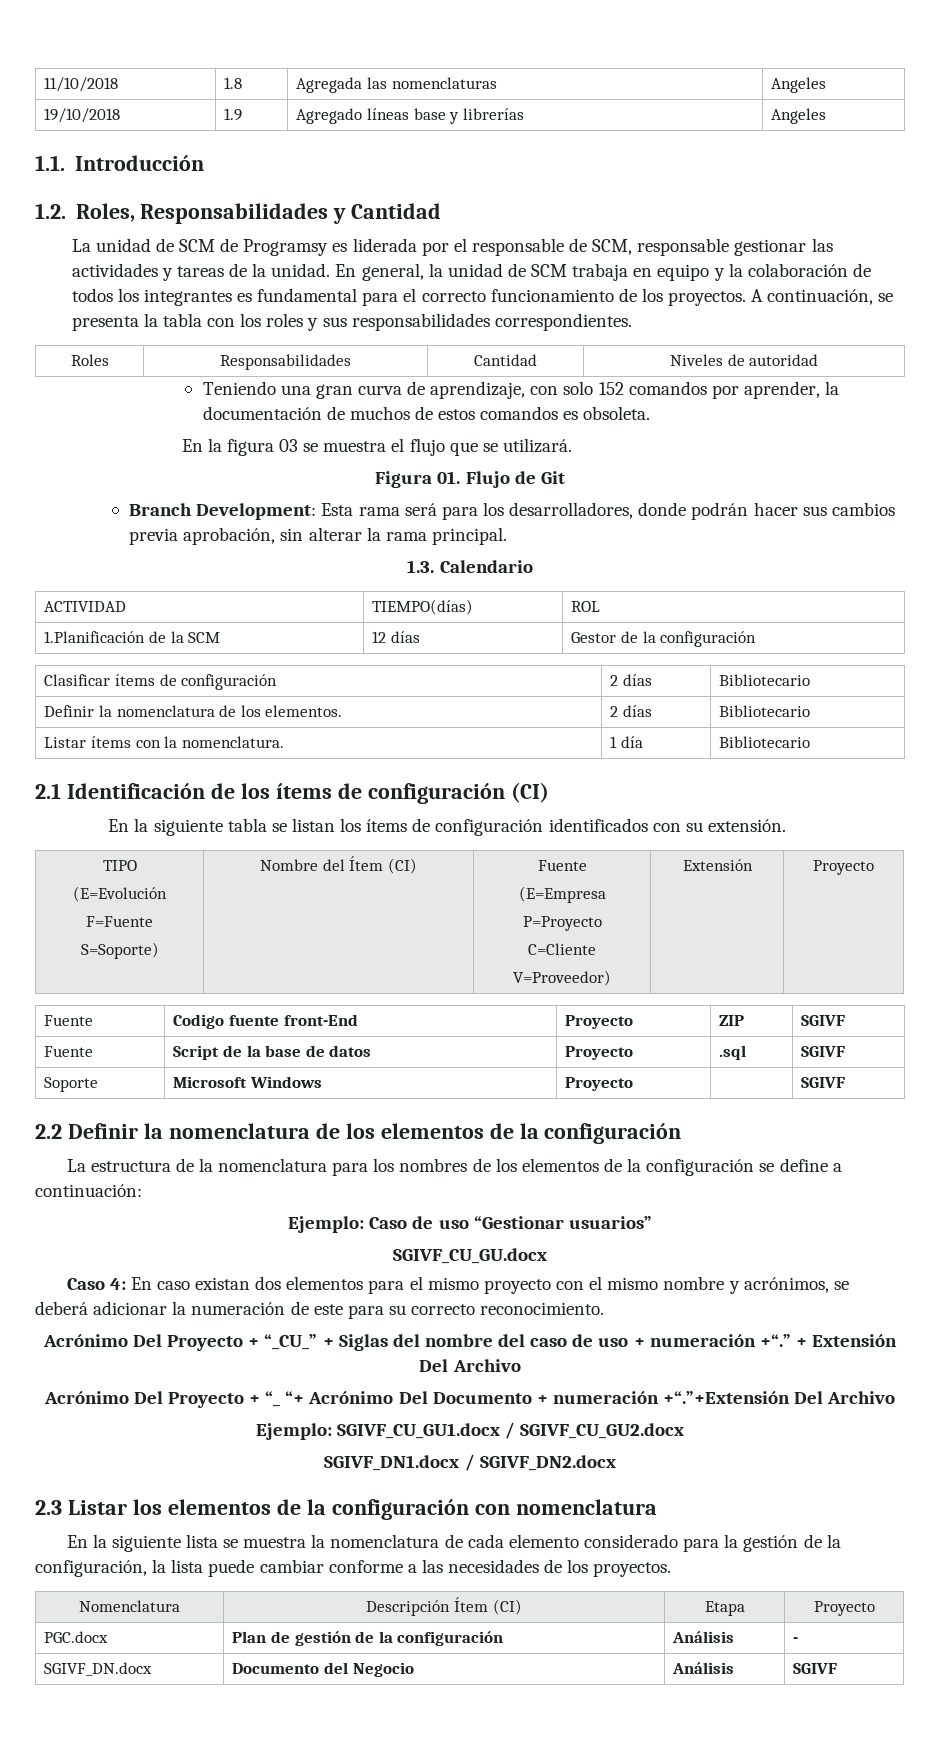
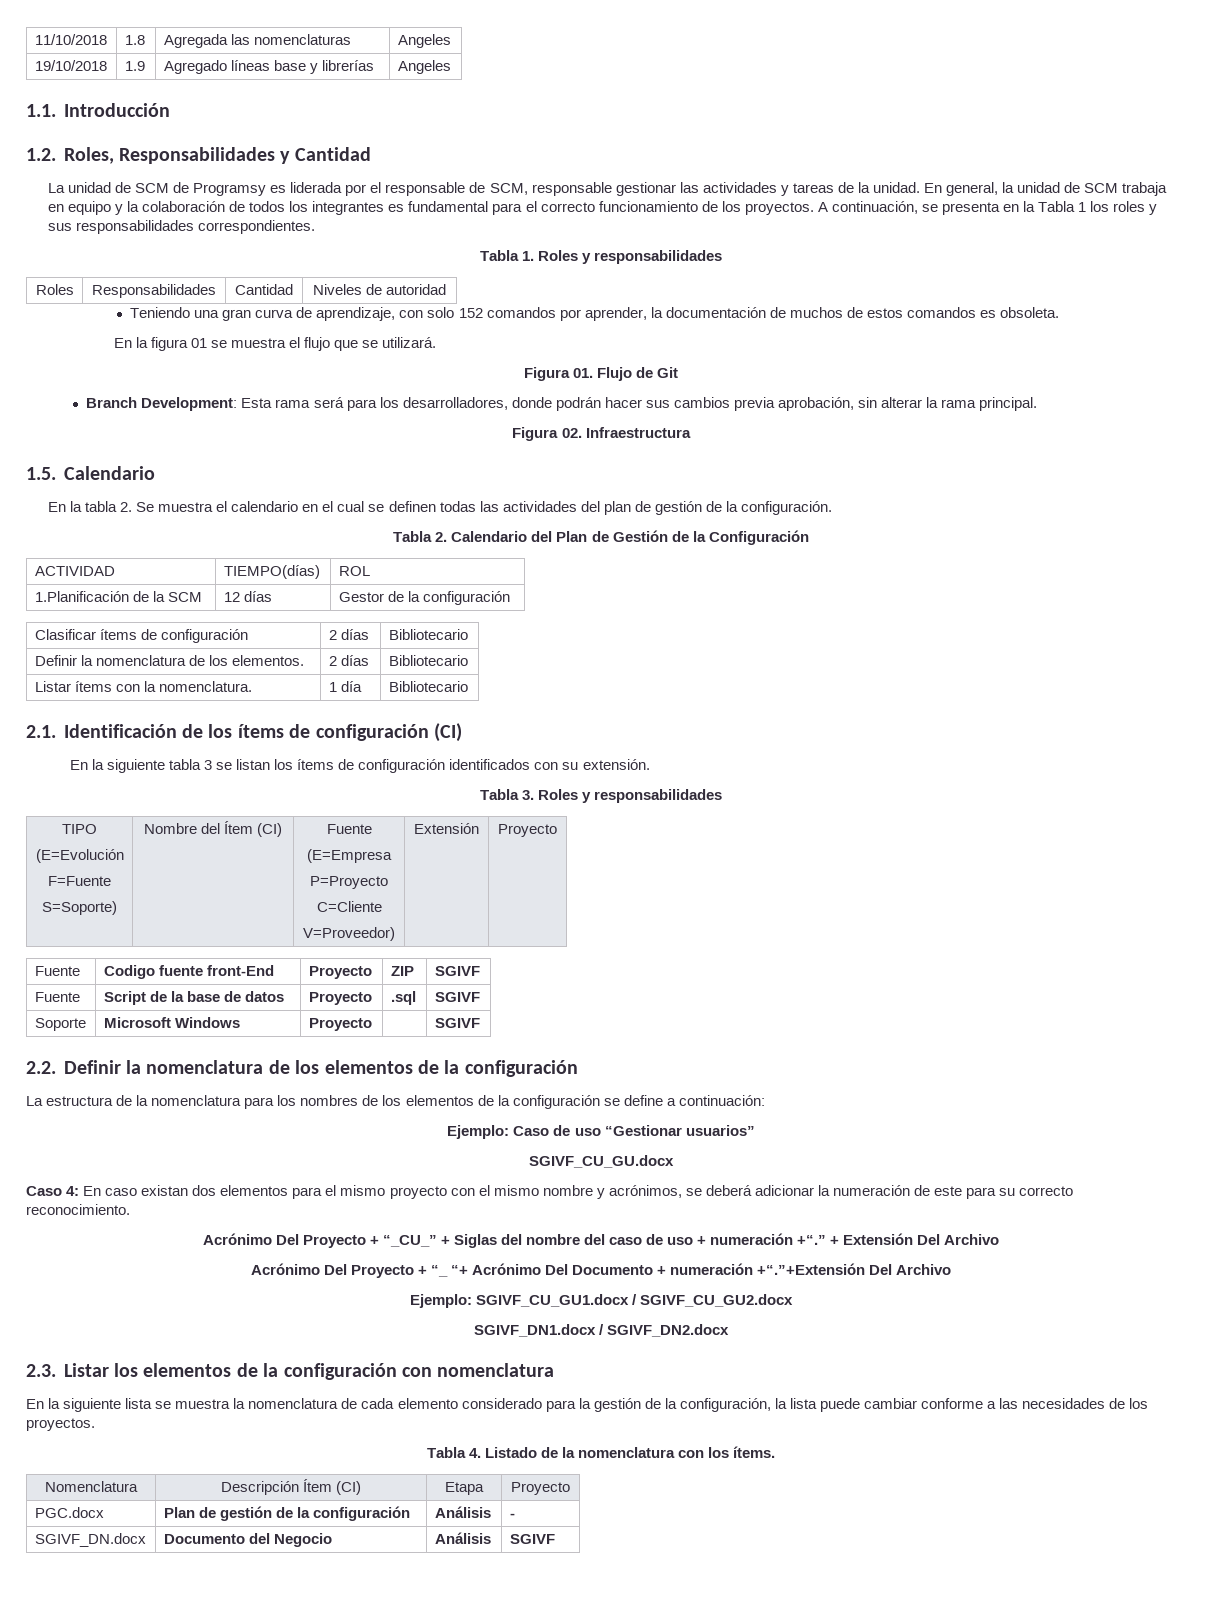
[143,313,236,327] la tabla con -> [1003,201,1087,212] en la Tabla 1
(632, 322) none -> [479,250,723,264] // Tabla 1. Roles y responsabilidades
[278,439,298,452] 03 -> [190,338,207,348] 01
[407,560,533,573] 1.3. Calendario -> [512,427,691,441] [26,466,155,480] [47,501,833,515] [393,530,809,545] Figura 02. Infraestructura // 1.5. Calendario // En la tabla 2. Se muestra el calendario en el cual se definen todas las actividades del plan de gestión de la configuración. // Tabla 2. Calendario del Plan de Gestión de la Configuración
[35,783,61,799] 2.1 -> [26,725,56,738] 2.1.
(267, 825) none -> [204,760,213,770] 3
(786, 825) none -> [479,789,723,803] // Tabla 3. Roles y responsabilidades
[35,1124,62,1139] 2.2 -> [26,1061,56,1074] 2.2.
[35,1500,62,1515] 2.3 -> [26,1364,56,1377] 2.3.
(672, 1569) none -> [426,1446,776,1458] // Tabla 4. Listado de la nomenclatura con los ítems.

